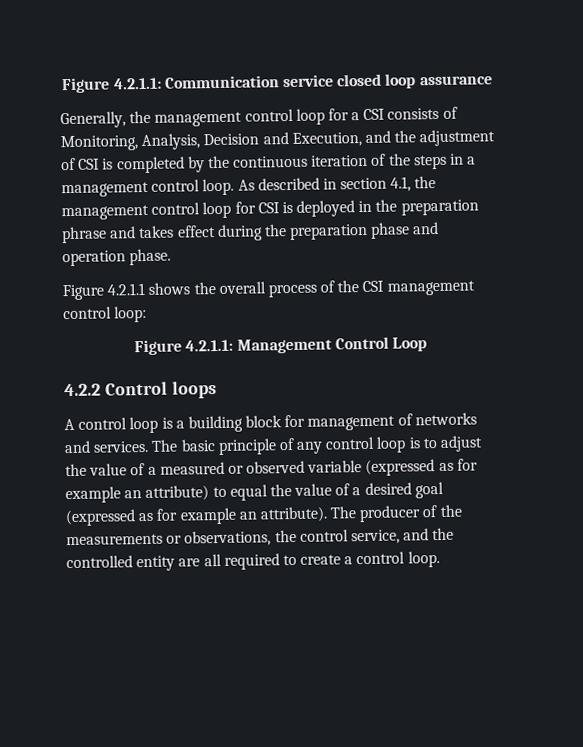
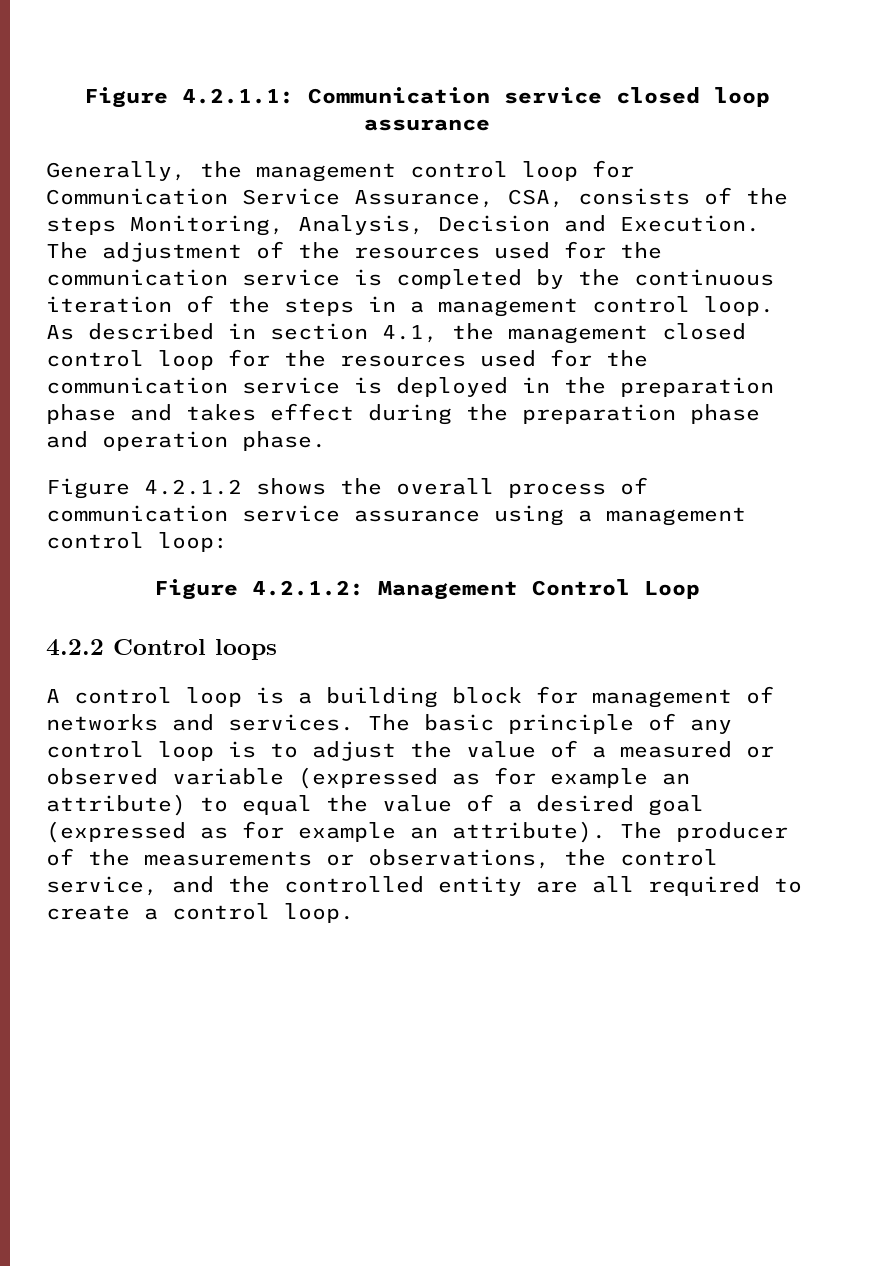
[351,106,458,121] [60,129,496,152] [61,157,101,171] a CSI consists of Monitoring, Analysis, Decision and Execution, and the adjustment of CSI -> [46,187,788,208] [46,215,760,236] [46,241,662,262] [46,269,340,286] Communication Service Assurance, CSA, consists of the steps Monitoring, Analysis, Decision and Execution. The adjustment of the resources used for the communication service
[151,201,280,219] control loop for CSI -> [662,323,746,340] [46,349,648,370] [46,377,340,394] closed control loop for the resources used for the communication service
[61,226,107,244] phrase -> [46,404,116,424] phase
[107,282,146,296] 4.2.1.1 -> [144,479,242,495] 4.2.1.2
[337,280,385,293] the CSI -> [46,505,592,526] communication service assurance using a
[185,339,234,352] 4.2.1.1: -> [251,580,364,596] 4.2.1.2:

